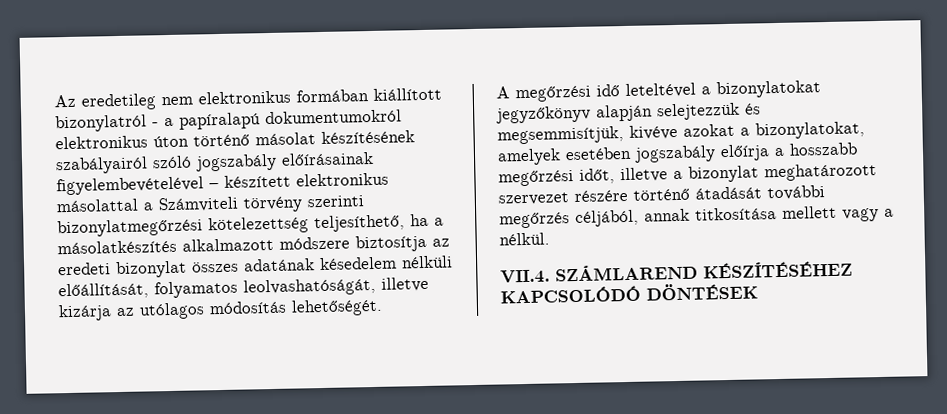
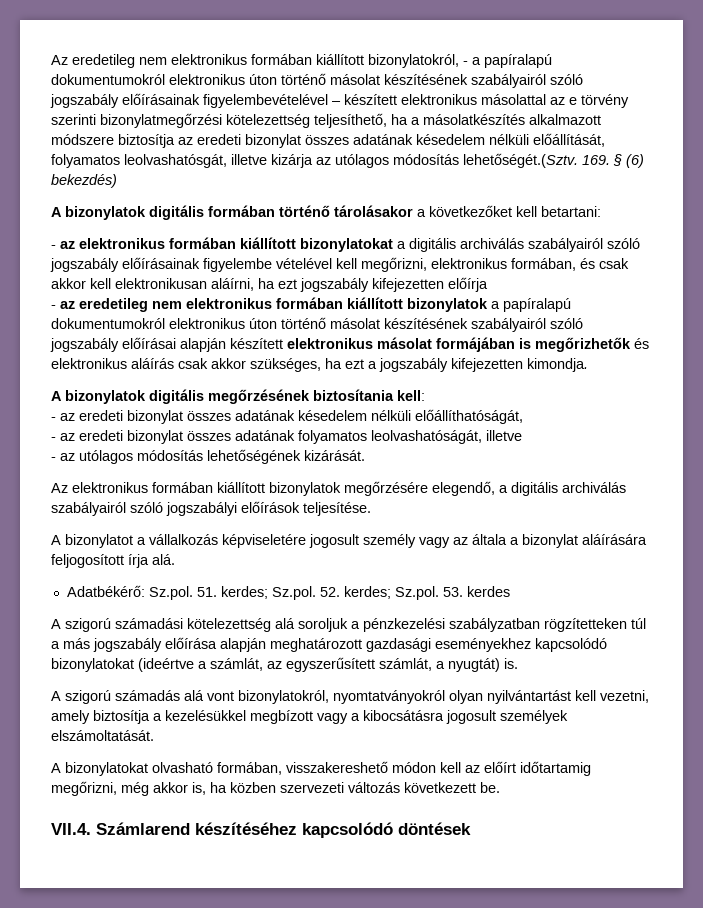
[55,114,147,133] bizonylatról -> [368,54,459,68] bizonylatokról,
[143,196,239,213] a Számviteli -> [550,97,577,105] az e
[243,277,376,297] leolvashatóságát, -> [124,154,227,168] leolvashatósgát,
[291,298,383,317] [496,80,821,103] [496,102,761,124] [497,121,865,145] [497,142,858,166] [498,163,877,187] [498,185,825,206] [499,205,894,229] [499,232,550,246] [500,260,853,284] [500,282,758,304] lehetőségét. // A megőrzési idő leteltével a bizonylatokat jegyzőkönyv alapján selejtezzük és megsemmisítjük, kivéve azokat a bizonylatokat, amelyek esetében jogszabály előírja a hosszabb megőrzési időt, illetve a bizonylat meghatározott szervezet részére történő átadását további megőrzés céljából, annak titkosítása mellett vagy a nélkül. // VII.4. SZÁMLAREND KÉSZÍTÉSÉHEZ KAPCSOLÓDÓ DÖNTÉSEK -> [463,153,644,168] [51,174,117,188] [51,205,601,220] [51,237,640,252] [50,257,629,272] [51,277,488,292] [51,297,571,312] [51,317,583,332] [50,337,649,352] [51,358,588,372] [51,389,425,404] [51,409,523,424] [51,430,522,444] [51,449,365,464] [51,481,626,496] [51,501,371,516] [51,534,647,548] [51,554,175,568] [66,585,510,600] [51,618,646,632] [51,637,607,652] [51,657,518,672] [51,690,649,704] [51,710,568,724] [51,730,154,741] [51,761,591,776] [51,781,500,796] [51,822,471,838] lehetőségét.(Sztv. 169. § (6) bekezdés) // A bizonylatok digitális formában történő tárolásakor a következőket kell betartani: // - az elektronikus formában kiállított bizonylatokat a digitális archiválás szabályairól szóló jogszabály előírásainak figyelembe vételével kell megőrizni, elektronikus formában, és csak akkor kell elektronikusan aláírni, ha ezt jogszabály kifejezetten előírja // - az eredetileg nem elektronikus formában kiállított bizonylatok a papíralapú dokumentumokról elektronikus úton történő másolat készítésének szabályairól szóló jogszabály előírásai alapján készített elektronikus másolat formájában is megőrizhetők és elektronikus aláírás csak akkor szükséges, ha ezt a jogszabály kifejezetten kimondja. // A bizonylatok digitális megőrzésének biztosítania kell: // - az eredeti bizonylat összes adatának késedelem nélküli előállíthatóságát, // - az eredeti bizonylat összes adatának folyamatos leolvashatóságát, illetve // - az utólagos módosítás lehetőségének kizárását. // Az elektronikus formában kiállított bizonylatok megőrzésére elegendő, a digitális archiválás szabályairól szóló jogszabályi előírások teljesítése. // A bizonylatot a vállalkozás képviseletére jogosult személy vagy az általa a bizonylat aláírására feljogosított írja alá. // Adatbékérő: Sz.pol. 51. kerdes; Sz.pol. 52. kerdes; Sz.pol. 53. kerdes // A szigorú számadási kötelezettség alá soroljuk a pénzkezelési szabályzatban rögzítetteken túl a más jogszabály előírása alapján meghatározott gazdasági eseményekhez kapcsolódó bizonylatokat (ideértve a számlát, az egyszerűsített számlát, a nyugtát) is. // A szigorú számadás alá vont bizonylatokról, nyomtatványokról olyan nyilvántartást kell vezetni, amely biztosítja a kezelésükkel megbízott vagy a kibocsátásra jogosult személyek elszámoltatását. // A bizonylatokat olvasható formában, visszakereshető módon kell az előírt időtartamig megőrizni, még akkor is, ha közben szervezeti változás következett be. // VII.4. Számlarend készítéséhez kapcsolódó döntések

